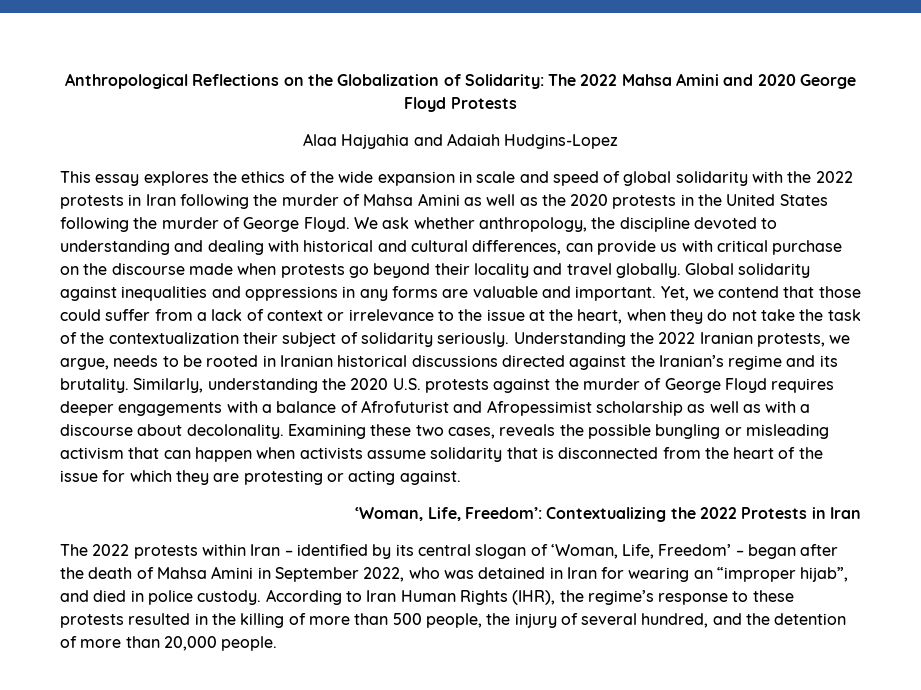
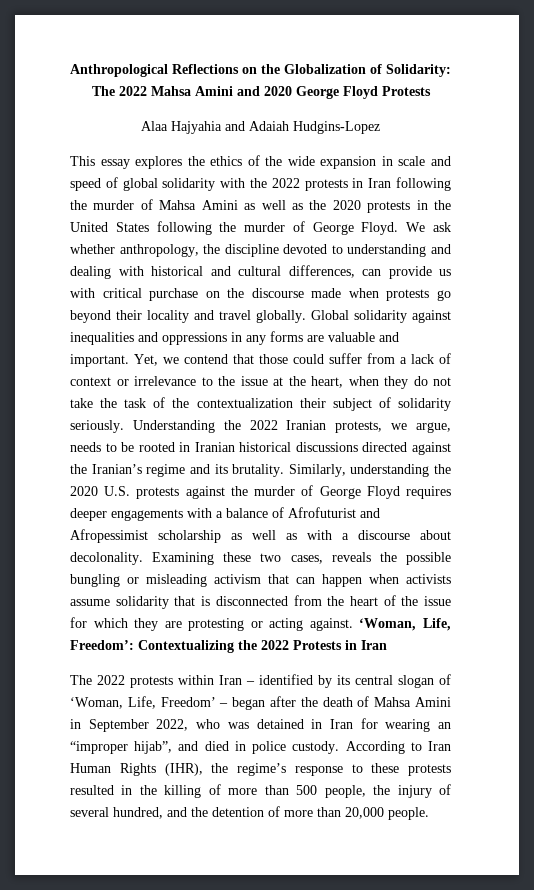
(461, 477) // -> (353, 624) none

